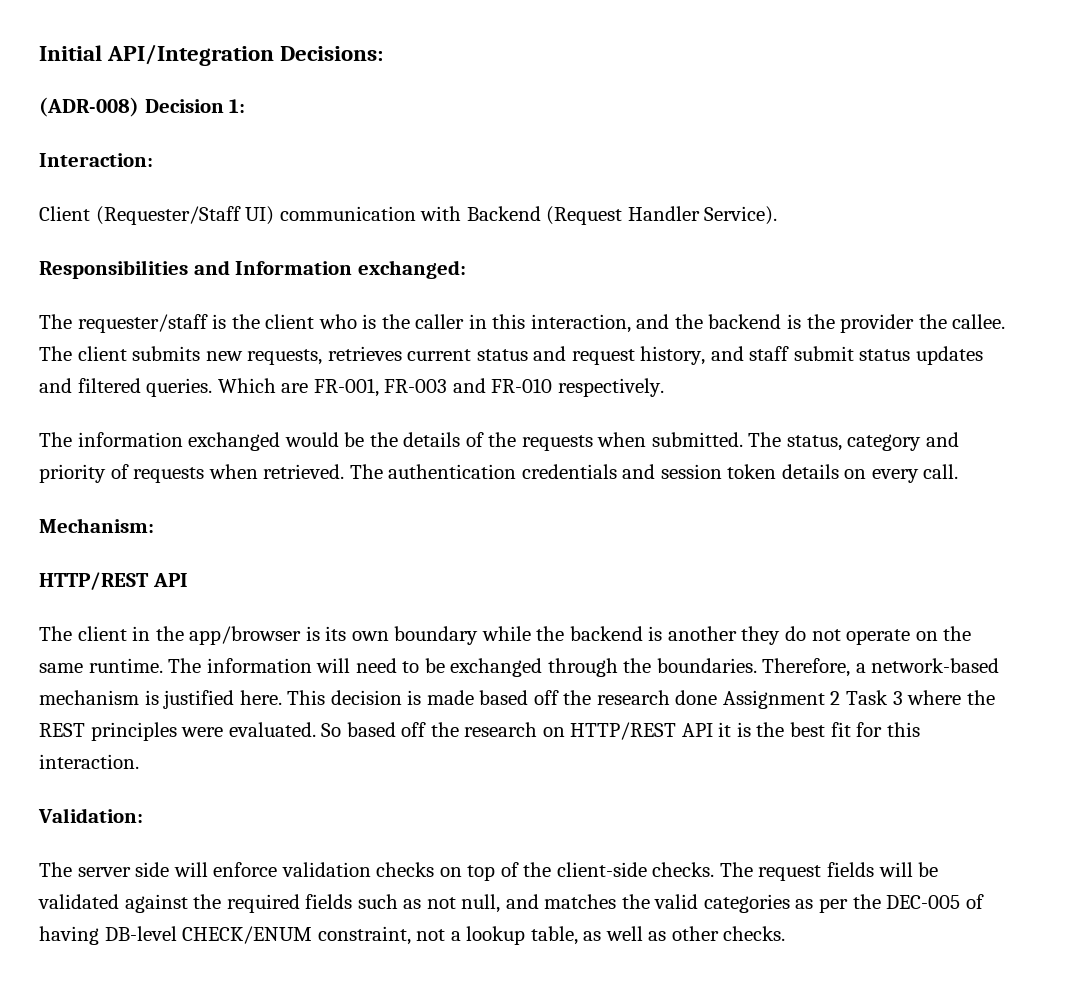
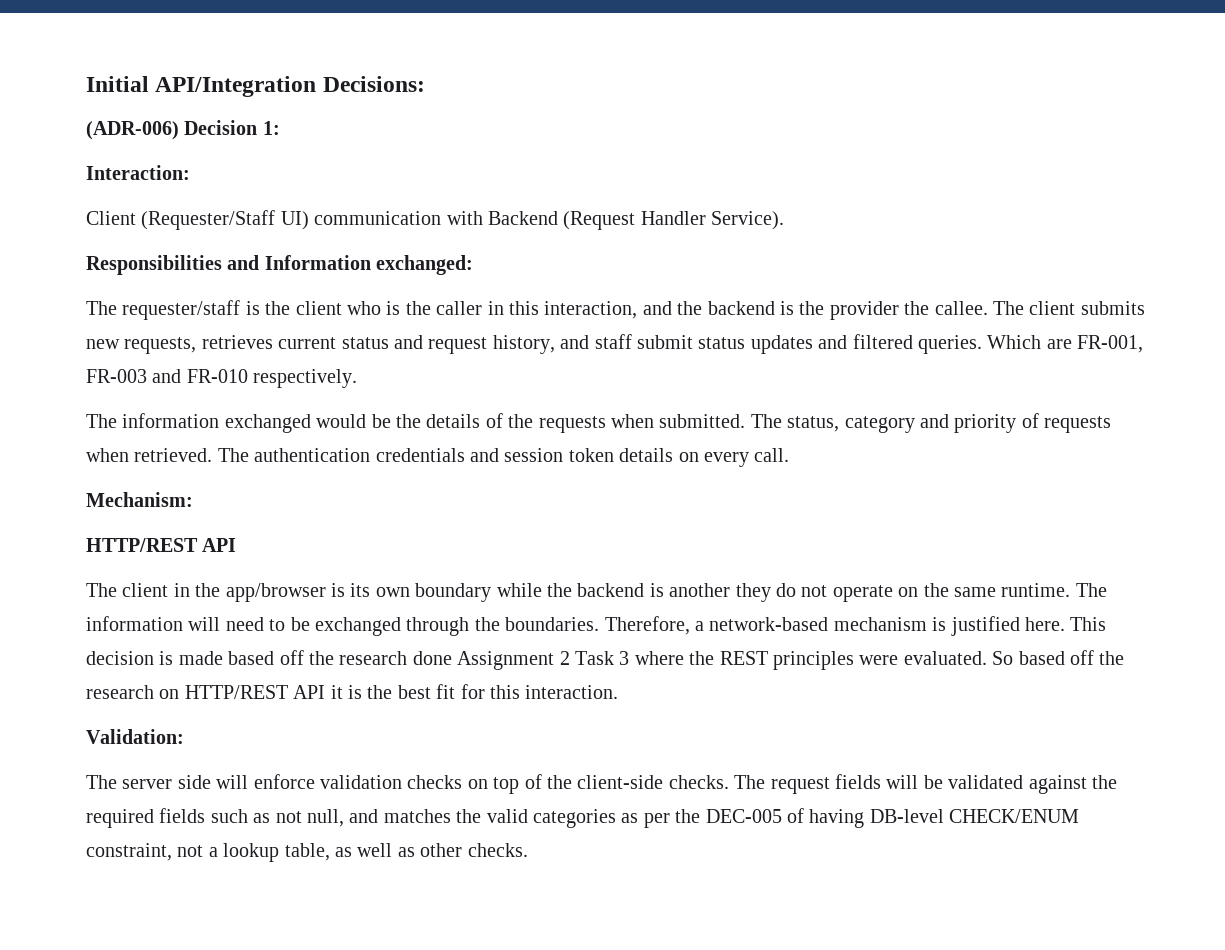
[39,97,139,117] (ADR-008) -> [86,121,179,140] (ADR-006)

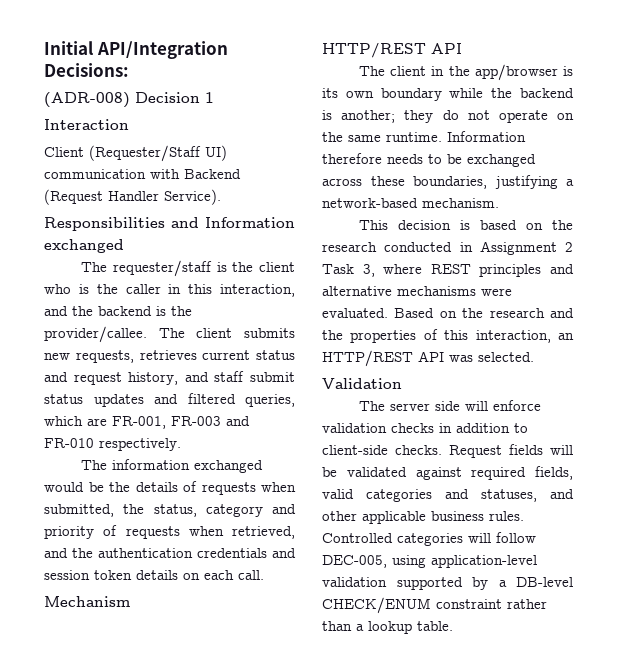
[86,120,280,140] [86,165,190,180] (ADR-006) Decision 1: // Interaction: -> [44,92,214,108] [44,119,129,130] (ADR-008) Decision 1 // Interaction
[376,255,474,275] exchanged: -> [44,239,124,253] exchanged
[829,301,988,320] provider the callee. -> [44,326,147,343] provider/callee.
[917,335,1042,354] queries. Which -> [245,394,295,407] [44,416,83,426] queries, which
[508,414,782,433] the requests when submitted. The -> [201,482,296,495] [44,504,145,517] requests when submitted, the
[134,448,249,462] retrieved. The -> [232,526,295,539] [44,548,93,558] retrieved, and the
[703,452,749,467] every -> [204,570,234,580] each
[86,492,193,507] Mechanism: -> [44,596,130,607] Mechanism
[669,583,731,597] another -> [341,110,396,123] another;
[1075,583,1107,597] [86,616,1107,636] [86,650,1125,670] [86,684,619,699] [86,729,184,744] The information will need to be exchanged through the boundaries. Therefore, a network-based mechanism is justified here. This decision is made based off the research done Assignment 2 Task 3 where the REST principles were evaluated. So based off the research on HTTP/REST API it is the best fit for this interaction. // Validation: -> [447,131,526,142] [322,153,536,167] [322,175,574,189] [322,198,499,208] [358,220,573,230] [322,241,573,255] [322,264,574,277] [322,286,512,296] [322,308,574,318] [322,329,574,343] [322,350,534,367] [322,378,402,389] Information therefore needs to be exchanged across these boundaries, justifying a network-based mechanism. // This decision is based on the research conducted in Assignment 2 Task 3, where REST principles and alternative mechanisms were evaluated. Based on the research and the properties of this interaction, an HTTP/REST API was selected. // Validation
[467,774,830,794] on top of the client-side checks. The request -> [439,423,528,433] [322,445,502,458] in addition to client-side checks. Request
[1091,775,1117,789] [86,808,1080,828] [86,843,528,862] the required fields such as not null, and matches the valid categories as per the DEC-005 of having DB-level CHECK/ENUM constraint, not a lookup table, as well as other checks. -> [471,466,573,480] [322,489,574,502] [322,511,524,524] [322,532,536,546] [322,555,537,568] [322,577,573,590] [322,597,547,614] [322,621,453,634] required fields, valid categories and statuses, and other applicable business rules. Controlled categories will follow DEC-005, using application-level validation supported by a DB-level CHECK/ENUM constraint rather than a lookup table.

